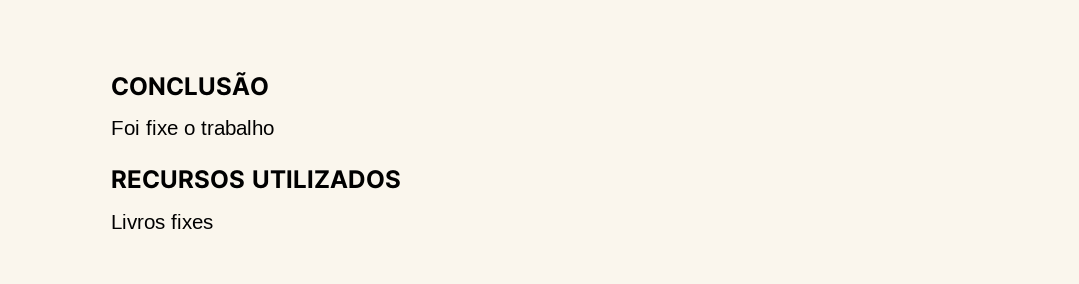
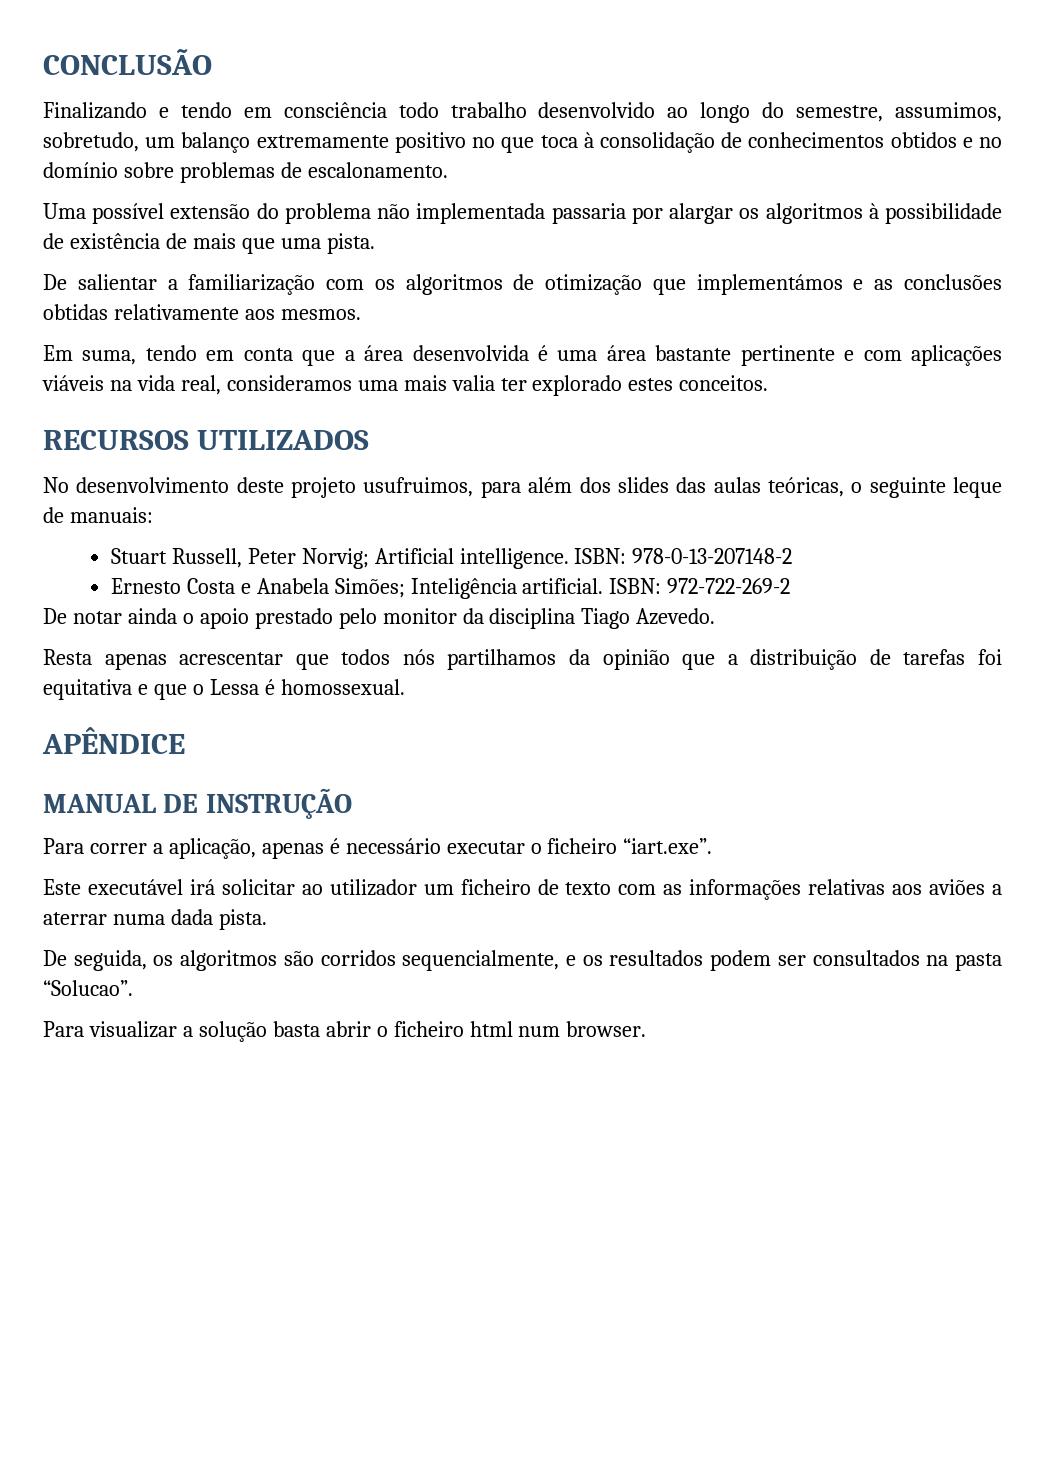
[111,120,274,135] [111,170,401,189] [111,214,213,229] Foi fixe o trabalho // RECURSOS UTILIZADOS // Livros fixes -> [43,102,1002,123] [43,132,1002,153] [43,162,448,183] [43,203,1003,224] [43,233,375,254] [43,274,1002,295] [43,304,361,320] [43,345,1002,366] [42,375,769,396] [43,430,370,450] [43,477,1003,498] [43,507,153,523] [110,548,793,569] [110,578,791,599] [43,608,716,629] [43,649,1002,670] [43,679,405,700] [42,727,185,754] [43,788,352,819] [43,838,713,859] [43,879,1002,900] [43,909,267,930] [43,950,1002,971] [43,980,133,996] [43,1021,647,1042] Finalizando e tendo em consciência todo trabalho desenvolvido ao longo do semestre, assumimos, sobretudo, um balanço extremamente positivo no que toca à consolidação de conhecimentos obtidos e no domínio sobre problemas de escalonamento. // Uma possível extensão do problema não implementada passaria por alargar os algoritmos à possibilidade de existência de mais que uma pista. // De salientar a familiarização com os algoritmos de otimização que implementámos e as conclusões obtidas relativamente aos mesmos. // Em suma, tendo em conta que a área desenvolvida é uma área bastante pertinente e com aplicações viáveis na vida real, consideramos uma mais valia ter explorado estes conceitos. // RECURSOS UTILIZADOS // No desenvolvimento deste projeto usufruimos, para além dos slides das aulas teóricas, o seguinte leque de manuais: // Stuart Russell, Peter Norvig; Artificial intelligence. ISBN: 978-0-13-207148-2 // Ernesto Costa e Anabela Simões; Inteligência artificial. ISBN: 972-722-269-2 // De notar ainda o apoio prestado pelo monitor da disciplina Tiago Azevedo. // Resta apenas acrescentar que todos nós partilhamos da opinião que a distribuição de tarefas foi equitativa e que o Lessa é homossexual. // APÊNDICE // MANUAL DE INSTRUÇÃO // Para correr a aplicação, apenas é necessário executar o ficheiro “iart.exe”. // Este executável irá solicitar ao utilizador um ficheiro de texto com as informações relativas aos aviões a aterrar numa dada pista. // De seguida, os algoritmos são corridos sequencialmente, e os resultados podem ser consultados na pasta “Solucao”. // Para visualizar a solução basta abrir o ficheiro html num browser.

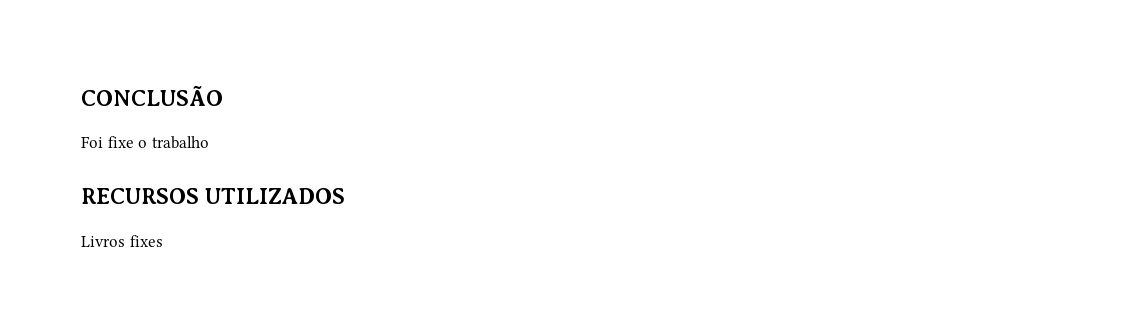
[43,102,1002,123] [43,132,1002,153] [43,162,448,183] [43,203,1003,224] [43,233,375,254] [43,274,1002,295] [43,304,361,320] [43,345,1002,366] [42,375,769,396] [43,430,370,450] [43,477,1003,498] [43,507,153,523] [110,548,793,569] [110,578,791,599] [43,608,716,629] [43,649,1002,670] [43,679,405,700] [42,727,185,754] [43,788,352,819] [43,838,713,859] [43,879,1002,900] [43,909,267,930] [43,950,1002,971] [43,980,133,996] [43,1021,647,1042] Finalizando e tendo em consciência todo trabalho desenvolvido ao longo do semestre, assumimos, sobretudo, um balanço extremamente positivo no que toca à consolidação de conhecimentos obtidos e no domínio sobre problemas de escalonamento. // Uma possível extensão do problema não implementada passaria por alargar os algoritmos à possibilidade de existência de mais que uma pista. // De salientar a familiarização com os algoritmos de otimização que implementámos e as conclusões obtidas relativamente aos mesmos. // Em suma, tendo em conta que a área desenvolvida é uma área bastante pertinente e com aplicações viáveis na vida real, consideramos uma mais valia ter explorado estes conceitos. // RECURSOS UTILIZADOS // No desenvolvimento deste projeto usufruimos, para além dos slides das aulas teóricas, o seguinte leque de manuais: // Stuart Russell, Peter Norvig; Artificial intelligence. ISBN: 978-0-13-207148-2 // Ernesto Costa e Anabela Simões; Inteligência artificial. ISBN: 972-722-269-2 // De notar ainda o apoio prestado pelo monitor da disciplina Tiago Azevedo. // Resta apenas acrescentar que todos nós partilhamos da opinião que a distribuição de tarefas foi equitativa e que o Lessa é homossexual. // APÊNDICE // MANUAL DE INSTRUÇÃO // Para correr a aplicação, apenas é necessário executar o ficheiro “iart.exe”. // Este executável irá solicitar ao utilizador um ficheiro de texto com as informações relativas aos aviões a aterrar numa dada pista. // De seguida, os algoritmos são corridos sequencialmente, e os resultados podem ser consultados na pasta “Solucao”. // Para visualizar a solução basta abrir o ficheiro html num browser. -> [81,136,209,149] [81,188,346,204] [81,235,163,247] Foi fixe o trabalho // RECURSOS UTILIZADOS // Livros fixes

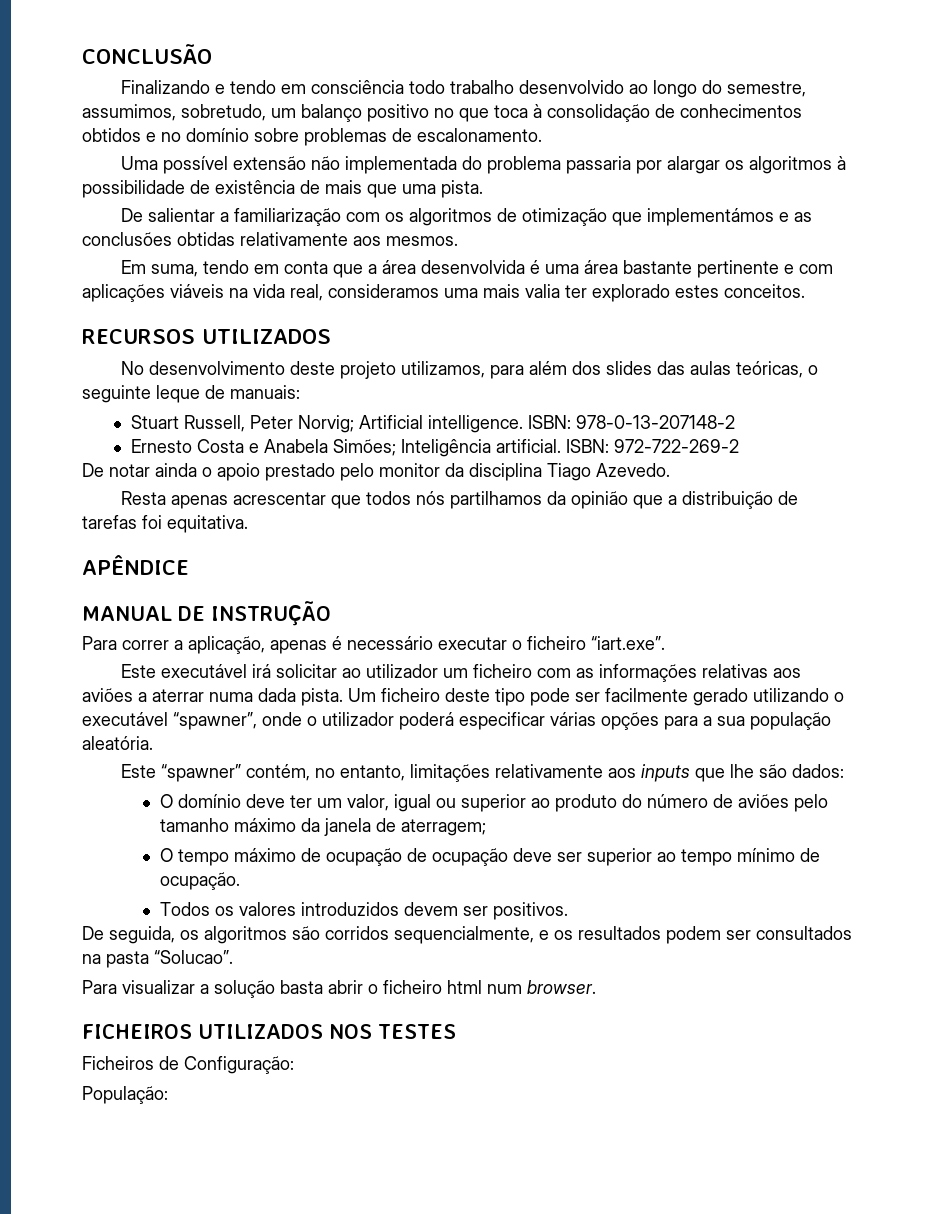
[81,136,209,149] [81,188,346,204] [81,235,163,247] Foi fixe o trabalho // RECURSOS UTILIZADOS // Livros fixes -> [121,80,807,98] [82,104,802,122] [82,128,542,146] [121,156,847,174] [82,180,483,198] [121,208,813,226] [82,232,458,246] [121,260,834,278] [82,284,805,302] [82,329,331,344] [121,361,819,379] [82,385,300,403] [130,415,735,433] [130,439,739,457] [82,463,670,481] [121,491,799,509] [82,515,248,533] [82,555,189,575] [82,601,331,626] [82,636,665,654] [121,664,802,682] [82,688,844,706] [82,712,831,730] [82,736,153,750] [121,764,845,782] [159,794,828,812] [159,818,486,836] [159,848,820,866] [159,872,240,890] [159,902,568,920] [82,926,852,944] [82,950,233,968] [82,980,596,998] [82,1024,456,1039] [82,1056,294,1074] [82,1086,168,1104] Finalizando e tendo em consciência todo trabalho desenvolvido ao longo do semestre, assumimos, sobretudo, um balanço positivo no que toca à consolidação de conhecimentos obtidos e no domínio sobre problemas de escalonamento. // Uma possível extensão não implementada do problema passaria por alargar os algoritmos à possibilidade de existência de mais que uma pista. // De salientar a familiarização com os algoritmos de otimização que implementámos e as conclusões obtidas relativamente aos mesmos. // Em suma, tendo em conta que a área desenvolvida é uma área bastante pertinente e com aplicações viáveis na vida real, consideramos uma mais valia ter explorado estes conceitos. // RECURSOS UTILIZADOS // No desenvolvimento deste projeto utilizamos, para além dos slides das aulas teóricas, o seguinte leque de manuais: // Stuart Russell, Peter Norvig; Artificial intelligence. ISBN: 978-0-13-207148-2 // Ernesto Costa e Anabela Simões; Inteligência artificial. ISBN: 972-722-269-2 // De notar ainda o apoio prestado pelo monitor da disciplina Tiago Azevedo. // Resta apenas acrescentar que todos nós partilhamos da opinião que a distribuição de tarefas foi equitativa. // APÊNDICE // MANUAL DE INSTRUÇÃO // Para correr a aplicação, apenas é necessário executar o ficheiro “iart.exe”. // Este executável irá solicitar ao utilizador um ficheiro com as informações relativas aos aviões a aterrar numa dada pista. Um ficheiro deste tipo pode ser facilmente gerado utilizando o executável “spawner”, onde o utilizador poderá especificar várias opções para a sua população aleatória. // Este “spawner” contém, no entanto, limitações relativamente aos inputs que lhe são dados: // O domínio deve ter um valor, igual ou superior ao produto do número de aviões pelo tamanho máximo da janela de aterragem; // O tempo máximo de ocupação de ocupação deve ser superior ao tempo mínimo de ocupação. // Todos os valores introduzidos devem ser positivos. // De seguida, os algoritmos são corridos sequencialmente, e os resultados podem ser consultados na pasta “Solucao”. // Para visualizar a solução basta abrir o ficheiro html num browser. // FICHEIROS UTILIZADOS NOS TESTES // Ficheiros de Configuração: // População:

